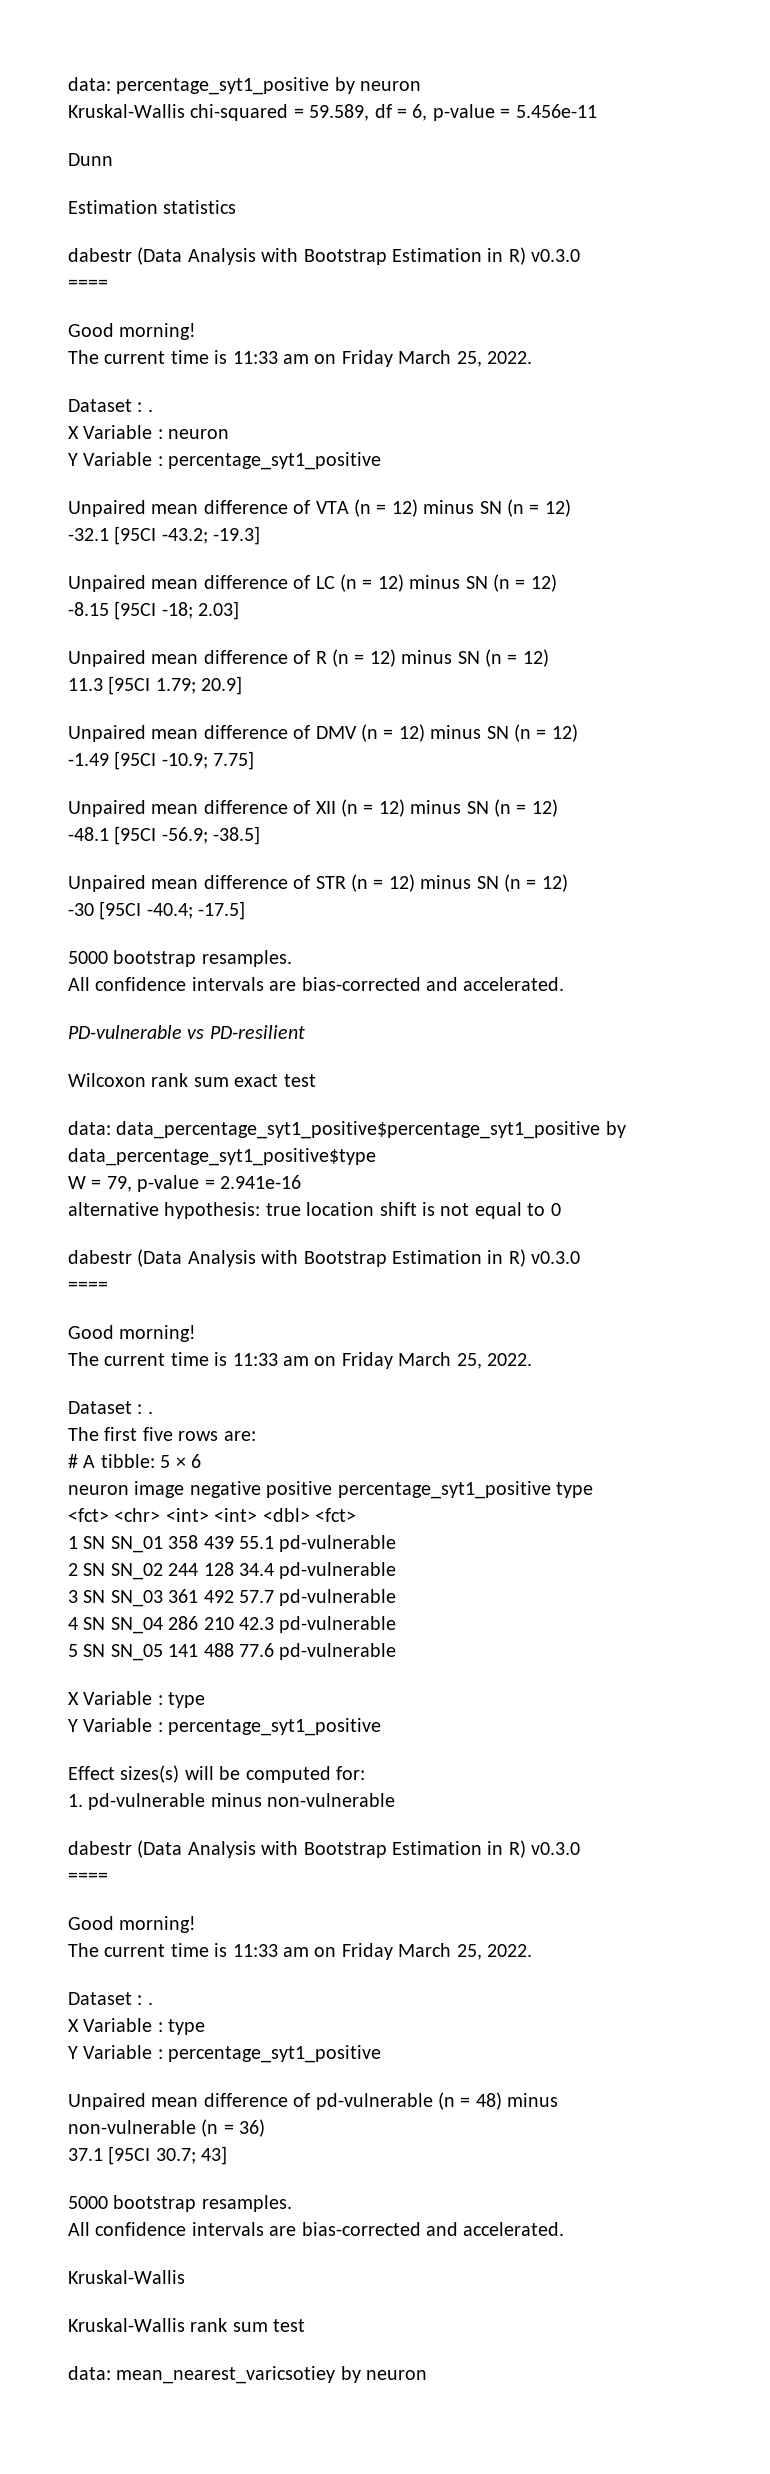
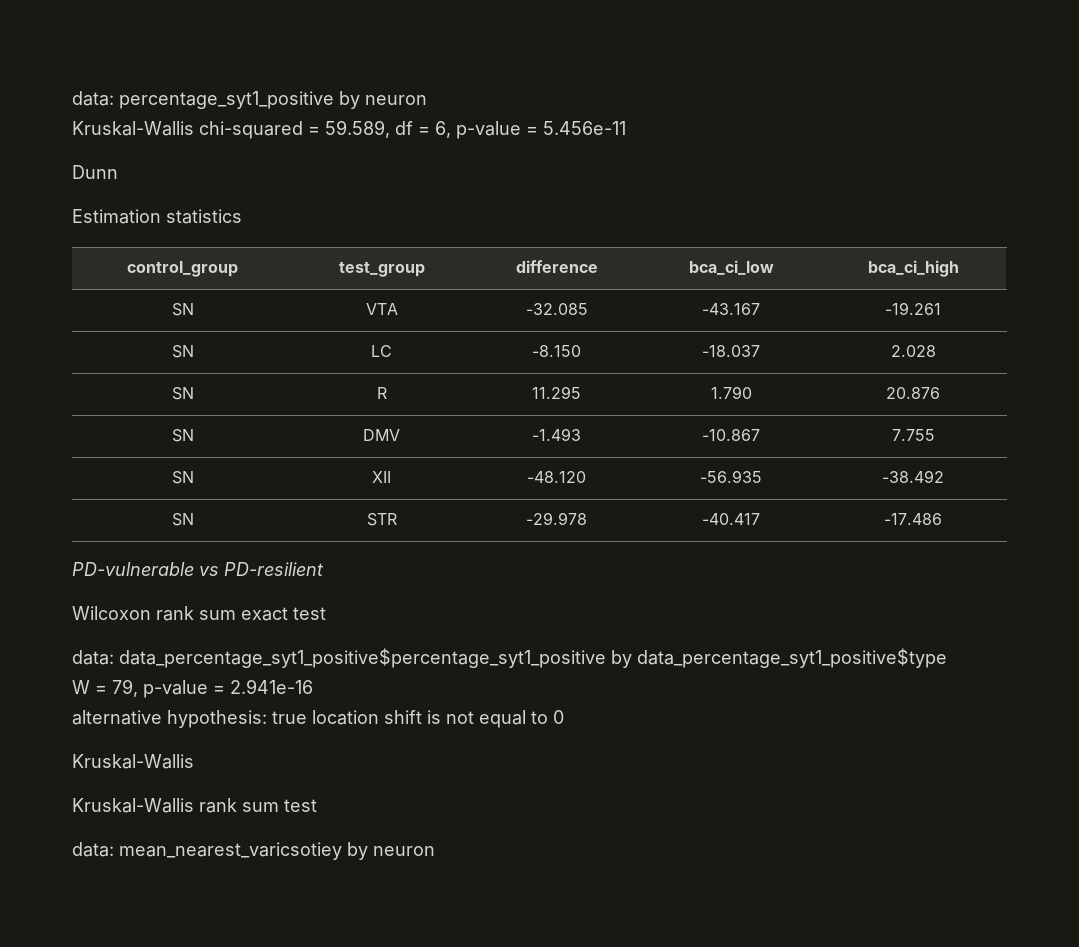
[68,247,581,265] [68,279,108,289] [68,323,197,340] [68,350,532,367] [68,399,153,412] [68,425,230,439] [68,452,382,470] [68,499,571,517] [68,526,261,545] [68,574,557,592] [68,601,240,620] [68,649,549,667] [68,676,243,695] [68,724,578,742] [68,751,255,770] [68,799,558,817] [68,826,261,845] [68,874,568,892] [68,901,246,920] [68,950,292,967] [68,977,565,991] // dabestr (Data Analysis with Bootstrap Estimation in R) v0.3.0 // ==== // Good morning! // The current time is 11:33 am on Friday March 25, 2022. // Dataset : . // X Variable : neuron // Y Variable : percentage_syt1_positive // Unpaired mean difference of VTA (n = 12) minus SN (n = 12) // -32.1 [95CI -43.2; -19.3] // Unpaired mean difference of LC (n = 12) minus SN (n = 12) // -8.15 [95CI -18; 2.03] // Unpaired mean difference of R (n = 12) minus SN (n = 12) // 11.3 [95CI 1.79; 20.9] // Unpaired mean difference of DMV (n = 12) minus SN (n = 12) // -1.49 [95CI -10.9; 7.75] // Unpaired mean difference of XII (n = 12) minus SN (n = 12) // -48.1 [95CI -56.9; -38.5] // Unpaired mean difference of STR (n = 12) minus SN (n = 12) // -30 [95CI -40.4; -17.5] // 5000 bootstrap resamples. // All confidence intervals are bias-corrected and accelerated. -> [127,261,238,277] [338,261,425,277] [515,260,598,273] [688,260,774,275] [867,260,959,277] [171,303,194,316] [365,303,398,315] [525,303,588,315] [702,303,760,315] [885,302,941,315] [171,345,194,358] [371,345,392,357] [532,345,581,357] [702,345,760,357] [890,345,936,357] [171,387,194,400] [376,387,387,399] [532,386,581,399] [710,386,752,399] [886,387,940,399] [171,429,194,442] [363,429,400,441] [532,428,581,441] [702,429,760,441] [891,429,935,441] [171,471,194,484] [372,471,391,483] [527,471,586,483] [700,470,762,483] [882,470,944,483] [171,513,194,526] [366,513,397,526] [526,512,587,525] [702,513,760,525] [884,513,942,525] // control_group | test_group | difference | bca_ci_low | bca_ci_high // SN | VTA | -32.085 | -43.167 | -19.261 // SN | LC | -8.150 | -18.037 | 2.028 // SN | R | 11.295 | 1.790 | 20.876 // SN | DMV | -1.493 | -10.867 | 7.755 // SN | XII | -48.120 | -56.935 | -38.492 // SN | STR | -29.978 | -40.417 | -17.486
[68,1249,581,1267] [68,1281,108,1291] [68,1325,197,1342] [68,1352,532,1369] [68,1401,153,1414] [68,1427,256,1441] [68,1454,201,1468] [68,1481,593,1499] [68,1508,356,1522] [68,1535,397,1553] [68,1562,397,1580] [68,1589,397,1607] [68,1616,397,1634] [68,1643,397,1661] [68,1691,206,1708] [68,1718,382,1736] [68,1765,365,1783] [68,1793,396,1810] [68,1840,581,1858] [68,1872,108,1882] [68,1916,197,1933] [68,1943,532,1960] [68,1992,153,2005] [68,2018,206,2035] [68,2045,382,2063] [68,2092,559,2110] [68,2119,266,2137] [68,2146,228,2165] [68,2195,292,2212] [68,2222,565,2236] // dabestr (Data Analysis with Bootstrap Estimation in R) v0.3.0 // ==== // Good morning! // The current time is 11:33 am on Friday March 25, 2022. // Dataset : . // The first five rows are: // # A tibble: 5 × 6 // neuron image negative positive percentage_syt1_positive type // <fct> <chr> <int> <int> <dbl> <fct> // 1 SN SN_01 358 439 55.1 pd-vulnerable // 2 SN SN_02 244 128 34.4 pd-vulnerable // 3 SN SN_03 361 492 57.7 pd-vulnerable // 4 SN SN_04 286 210 42.3 pd-vulnerable // 5 SN SN_05 141 488 77.6 pd-vulnerable // X Variable : type // Y Variable : percentage_syt1_positive // Effect sizes(s) will be computed for: // 1. pd-vulnerable minus non-vulnerable // dabestr (Data Analysis with Bootstrap Estimation in R) v0.3.0 // ==== // Good morning! // The current time is 11:33 am on Friday March 25, 2022. // Dataset : . // X Variable : type // Y Variable : percentage_syt1_positive // Unpaired mean difference of pd-vulnerable (n = 48) minus non-vulnerable (n = 36) // 37.1 [95CI 30.7; 43] // 5000 bootstrap resamples. // All confidence intervals are bias-corrected and accelerated. -> (564, 717) none

